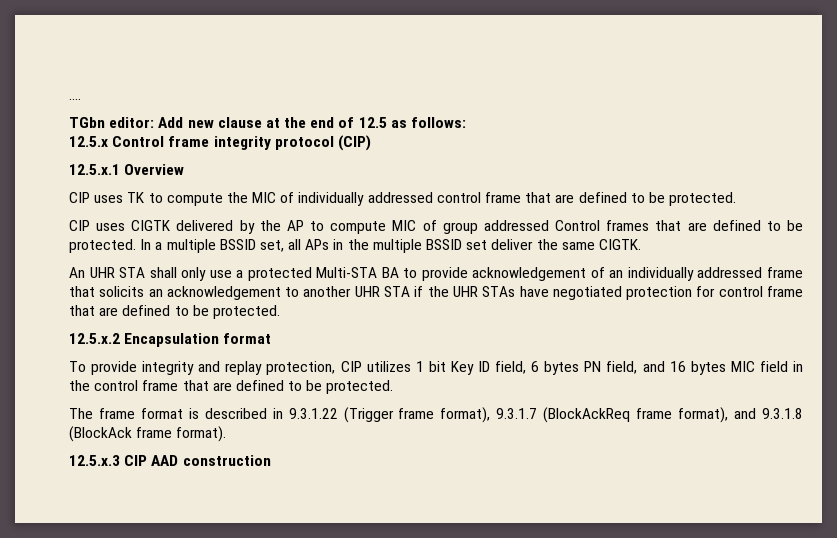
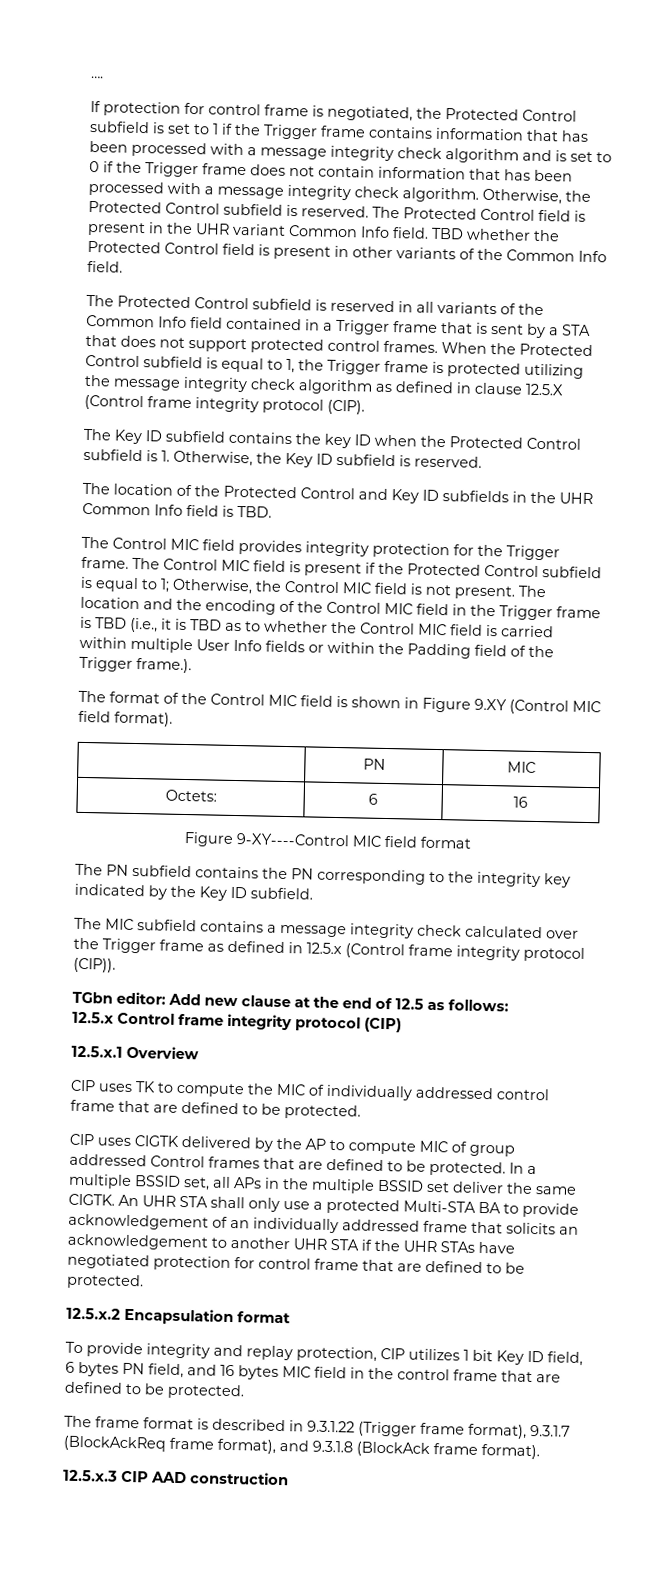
(81, 99) none -> [90,100,577,122] [89,120,589,142] [89,140,612,164] [89,160,573,182] [88,180,591,205] [88,200,586,222] [87,221,560,242] [87,240,607,263] [87,260,123,273] [86,294,544,316] [86,314,591,339] [85,334,593,357] [85,354,584,379] [84,374,564,396] [84,394,365,415] [83,428,581,450] [83,448,482,468] [82,482,593,505] [82,502,272,518] [81,536,560,561] [81,556,602,579] [80,576,546,600] [80,596,601,621] [80,616,554,638] [79,636,554,659] [79,656,192,674] [78,690,601,715] [78,710,173,727] [362,758,386,770] [507,761,536,773] [164,789,217,802] [368,793,378,805] [513,796,528,808] [183,831,471,849] [75,863,571,888] [74,883,313,901] [74,917,579,939] [73,937,585,962] [73,957,116,973] // If protection for control frame is negotiated, the Protected Control subfield is set to 1 if the Trigger frame contains information that has been processed with a message integrity check algorithm and is set to 0 if the Trigger frame does not contain information that has been processed with a message integrity check algorithm. Otherwise, the Protected Control subfield is reserved. The Protected Control field is present in the UHR variant Common Info field. TBD whether the Protected Control field is present in other variants of the Common Info field. // The Protected Control subfield is reserved in all variants of the Common Info field contained in a Trigger frame that is sent by a STA that does not support protected control frames. When the Protected Control subfield is equal to 1, the Trigger frame is protected utilizing the message integrity check algorithm as defined in clause 12.5.X (Control frame integrity protocol (CIP). // The Key ID subfield contains the key ID when the Protected Control subfield is 1. Otherwise, the Key ID subfield is reserved. // The location of the Protected Control and Key ID subfields in the UHR Common Info field is TBD. // The Control MIC field provides integrity protection for the Trigger frame. The Control MIC field is present if the Protected Control subfield is equal to 1; Otherwise, the Control MIC field is not present. The location and the encoding of the Control MIC field in the Trigger frame is TBD (i.e., it is TBD as to whether the Control MIC field is carried within multiple User Info fields or within the Padding field of the Trigger frame.). // The format of the Control MIC field is shown in Figure 9.XY (Control MIC field format). // | PN | MIC // Octets: | 6 | 16 // Figure 9-XY----Control MIC field format // The PN subfield contains the PN corresponding to the integrity key indicated by the Key ID subfield. // The MIC subfield contains a message integrity check calculated over the Trigger frame as defined in 12.5.x (Control frame integrity protocol (CIP)).
(641, 244) // -> (115, 1199) none

